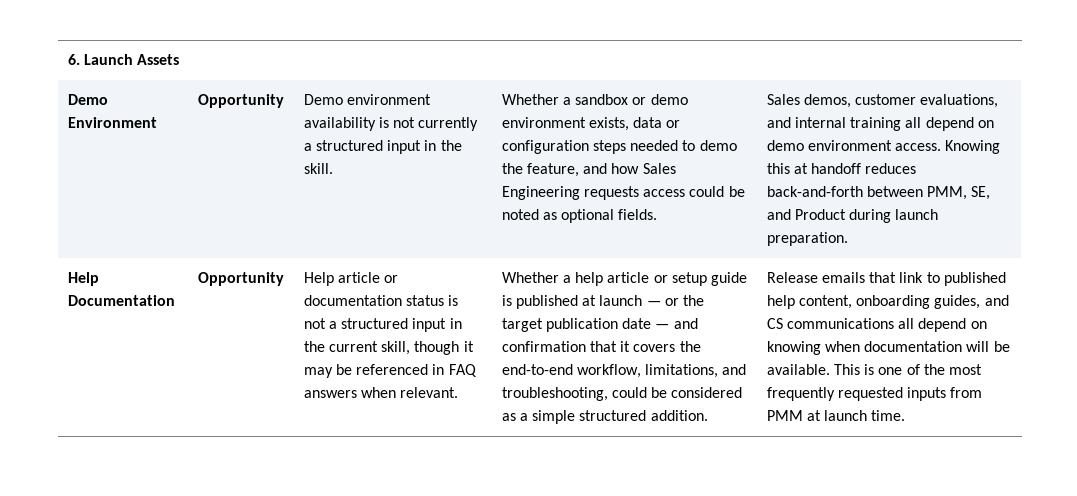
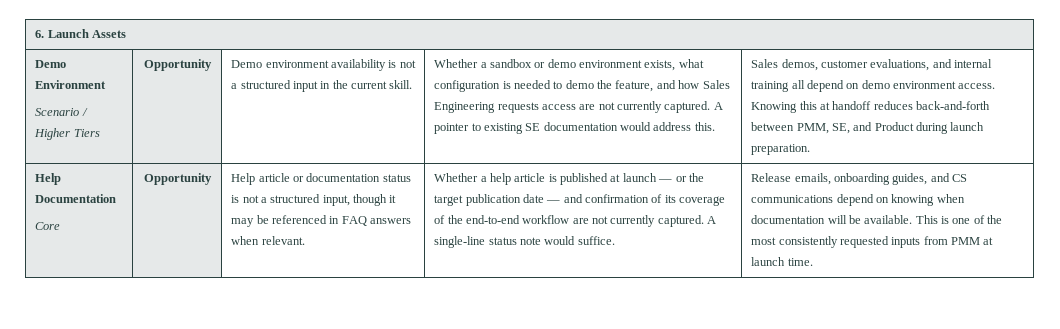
(157, 122) none -> [35,108,88,116] [34,128,100,140] // Scenario / Higher Tiers
[418,117,479,131] [303,140,462,154] currently a structured input in the -> [231,80,387,92] a structured input in the current
[633,117,681,128] [501,140,627,154] data or configuration steps -> [678,59,704,68] [434,80,511,92] what configuration is
[689,186,745,197] [501,209,658,223] could be noted as optional fields. -> [579,101,723,113] [434,122,715,134] are not currently captured. A pointer to existing SE documentation would address this.
(175, 300) none -> [35,222,61,230] // Core
[412,318,462,332] [303,341,411,355] input in the current skill, -> [322,195,350,206] input,
[653,272,748,286] or setup guide -> (546, 177) none
[590,341,701,352] [501,364,747,378] [501,387,743,401] [501,410,708,424] [766,272,1006,286] [766,295,853,309] that it covers the end-to-end workflow, limitations, and troubleshooting, could be considered as a simple structured addition. | Release emails that link to published help content, -> [651,194,726,206] [434,215,717,227] [434,236,615,248] [751,173,831,185] of its coverage of the end-to-end workflow are not currently captured. A single-line status note would suffice. | Release emails,
[898,318,915,329] all -> (834, 199) none
[766,387,835,401] frequently -> [778,236,838,248] consistently

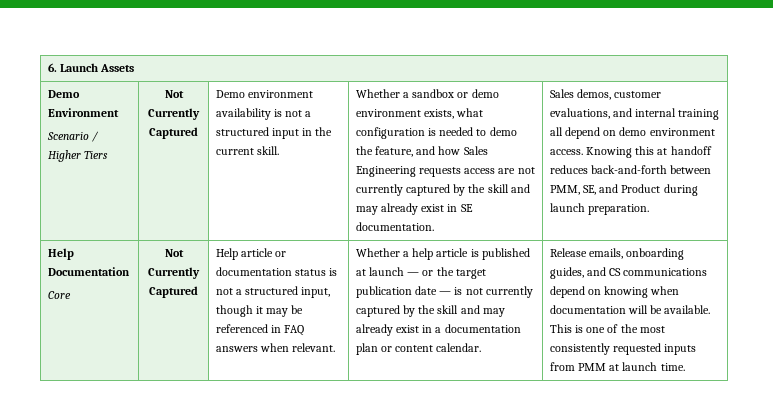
[143,59,212,71] Opportunity -> [164,90,184,98] [148,108,200,120] [149,127,198,139] Not Currently Captured
[664,101,723,113] [434,122,715,134] captured. A pointer to existing SE documentation would address this. -> [405,184,530,196] [355,203,473,215] [355,222,434,231] captured by the skill and may already exist in SE documentation.
[143,173,212,185] Opportunity -> [164,249,184,257] [148,267,200,279] [149,286,198,298] Not Currently Captured
[563,194,726,206] [434,215,717,227] [434,236,615,248] and confirmation of its coverage of the end-to-end workflow are not currently captured. A single-line status note would suffice. -> [454,286,533,298] [355,305,505,317] [355,324,521,336] [355,343,482,355] is not currently captured by the skill and may already exist in a documentation plan or content calendar.

